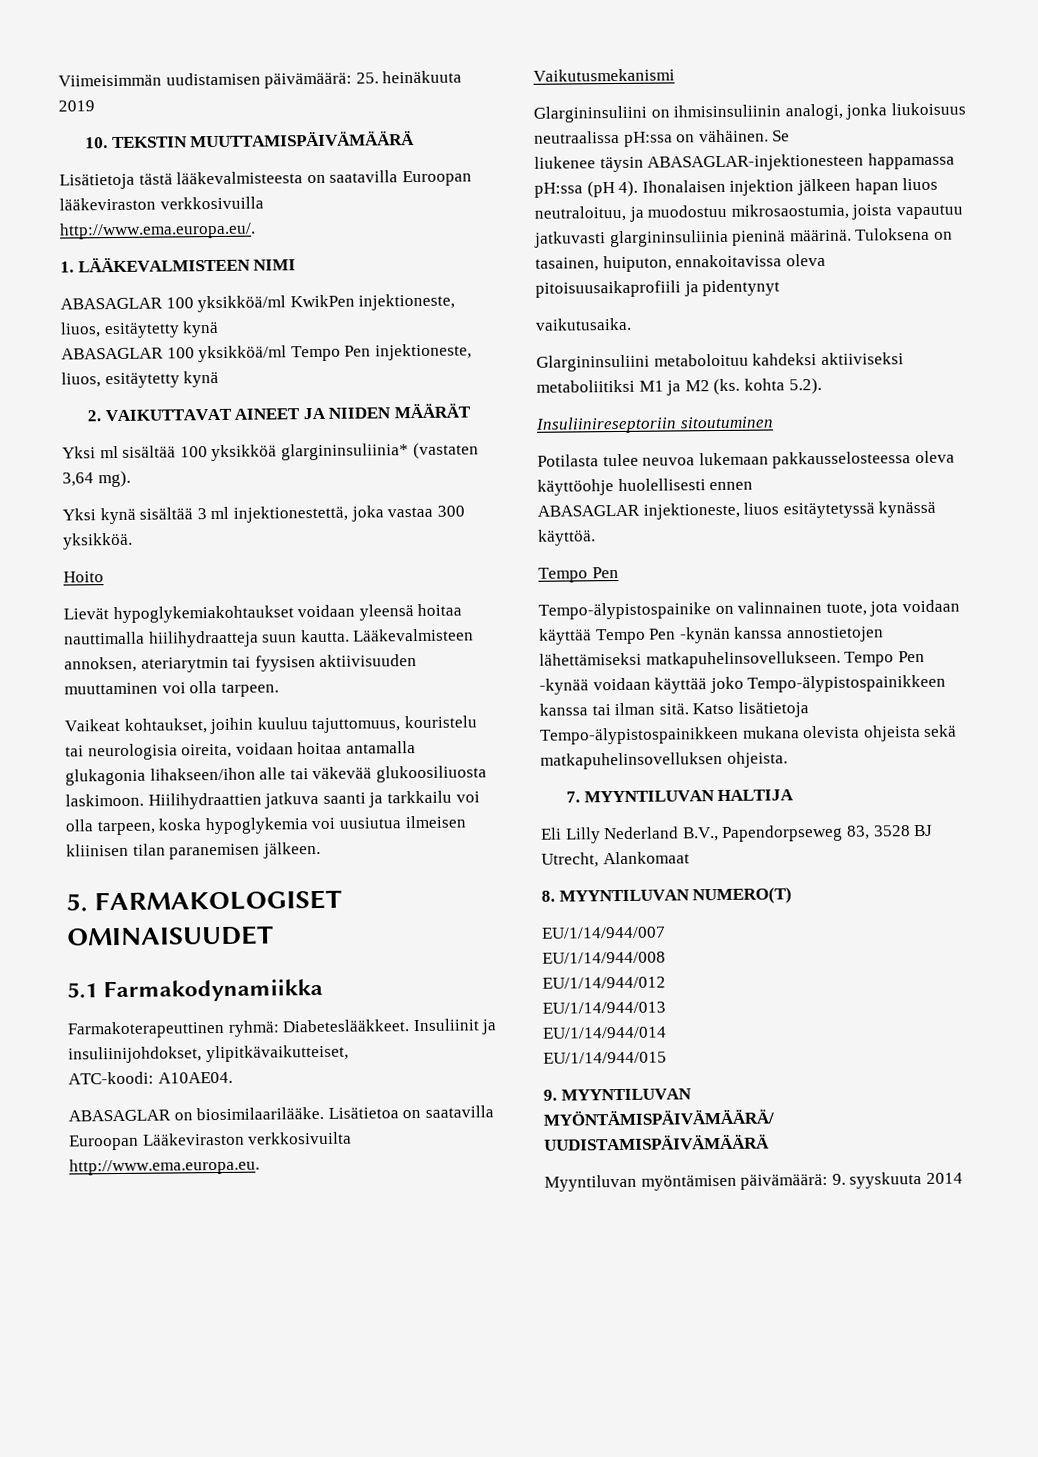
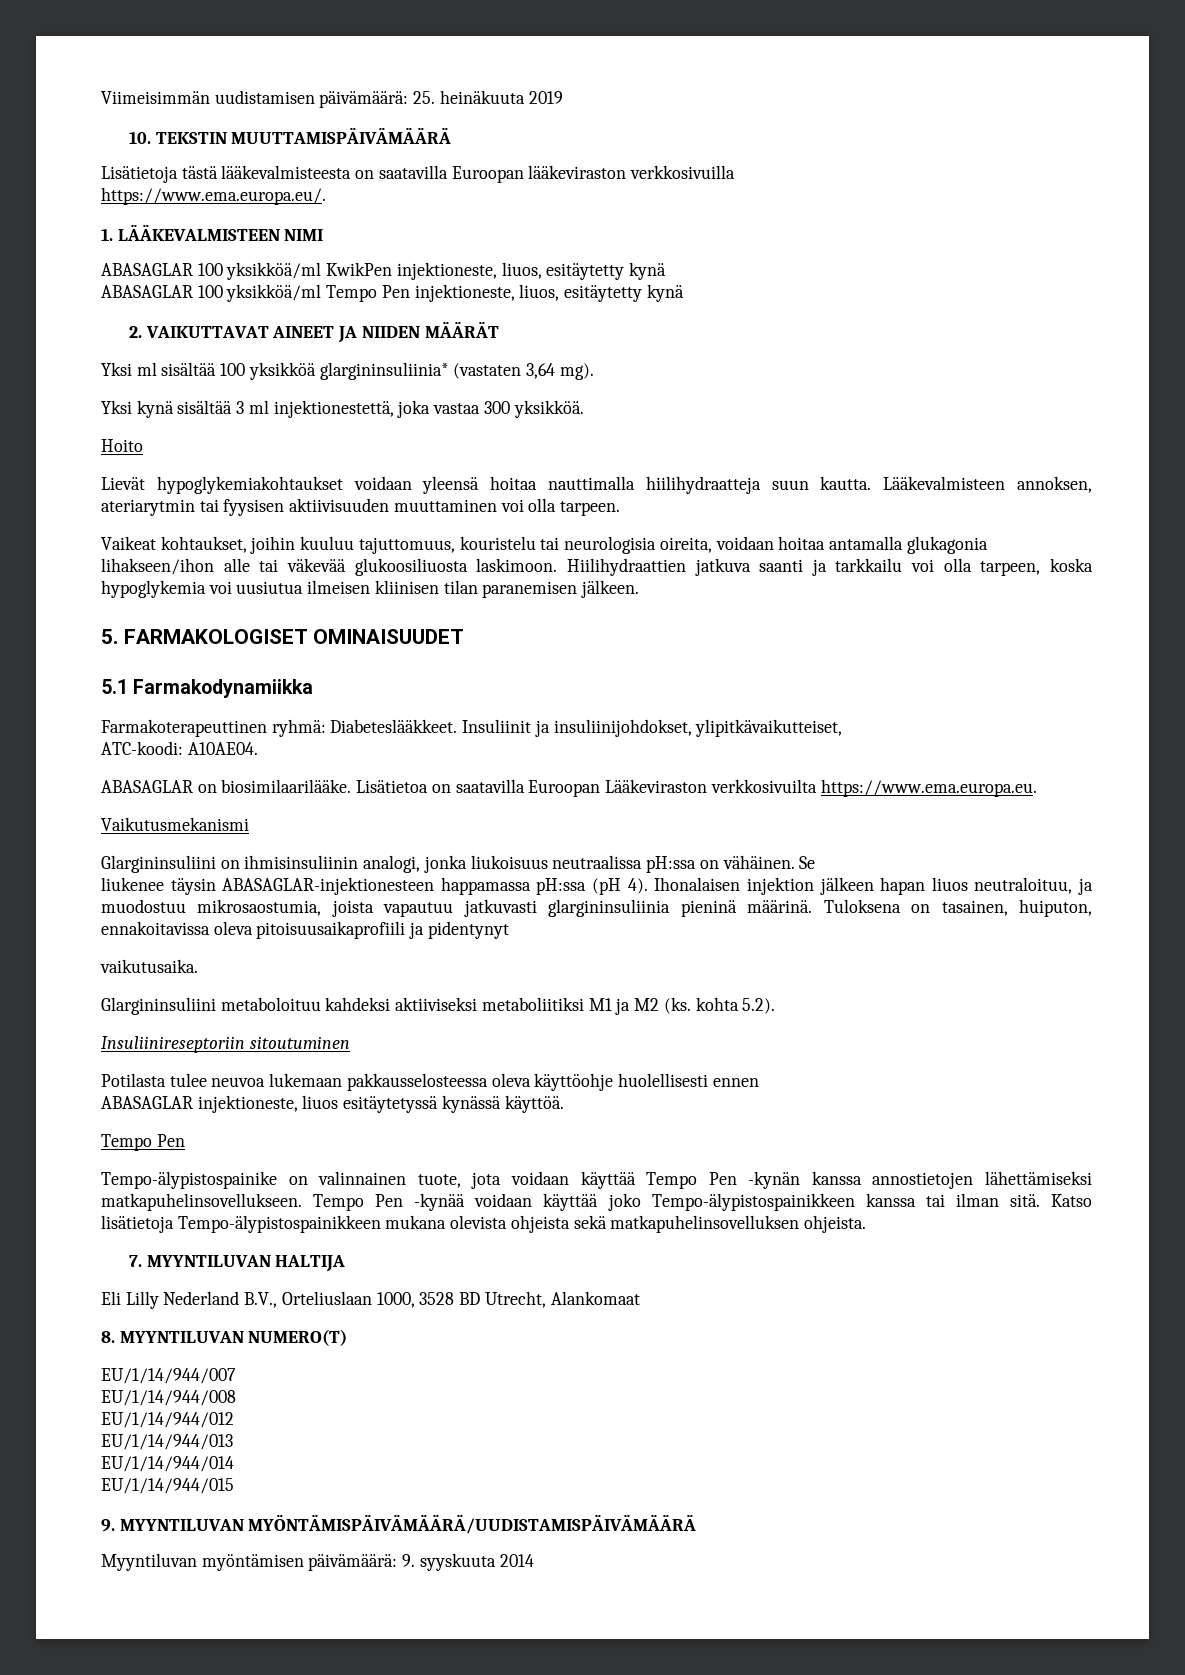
[59,221,256,240] http://www.ema.europa.eu/. -> [101,187,326,205] https://www.ema.europa.eu/.
[69,1157,260,1176] http://www.ema.europa.eu. -> [820,779,1037,797] https://www.ema.europa.eu.
[721,824,934,842] Papendorpseweg 83, 3528 BJ -> [281,1291,481,1308] Orteliuslaan 1000, 3528 BD

